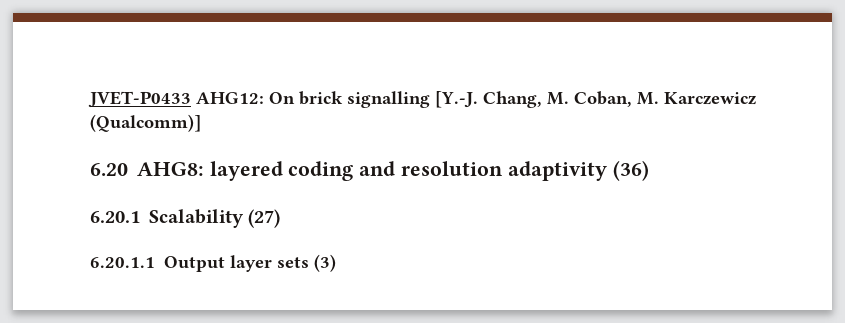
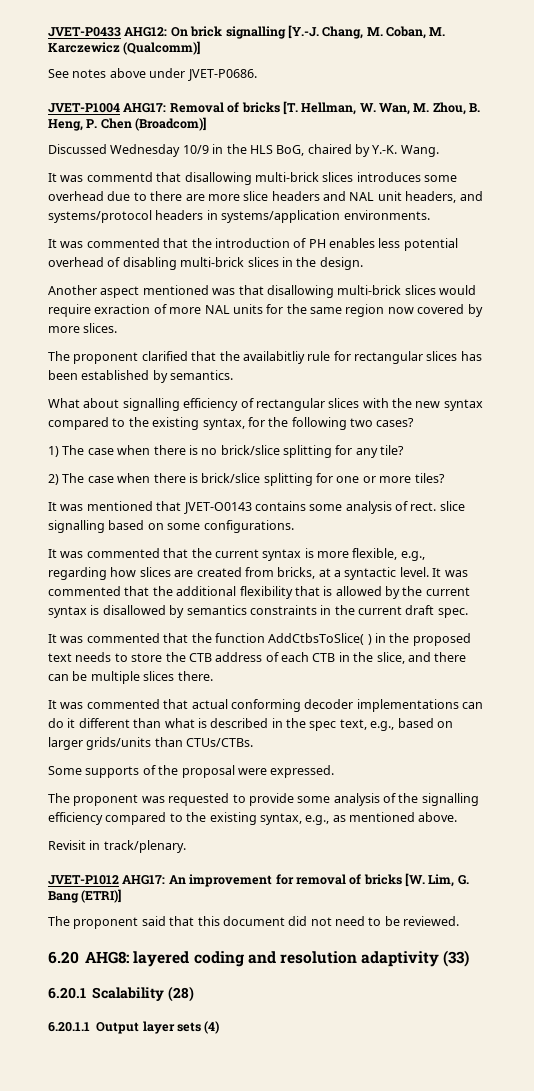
(201, 123) none -> [48,68,257,81] [48,101,481,115] [48,117,207,131] [48,144,439,157] [48,172,457,185] [48,191,483,203] [48,210,430,223] [48,238,458,251] [48,257,363,270] [48,285,476,298] [48,304,483,317] [48,323,118,333] [48,351,482,364] [48,370,234,383] [48,398,483,411] [48,417,415,430] [48,445,405,458] [48,473,445,486] [48,501,465,514] [48,520,294,533] [48,548,425,561] [48,567,468,580] [48,586,470,599] [48,605,468,618] [48,633,471,646] [48,652,467,664] [48,671,213,684] [48,699,483,712] [48,718,453,731] [48,737,254,750] [48,765,335,778] [48,793,479,806] [48,812,458,825] [48,840,186,853] [48,873,469,887] [48,889,122,903] [48,916,460,929] // See notes above under JVET-P0686. // JVET-P1004 AHG17: Removal of bricks [T. Hellman, W. Wan, M. Zhou, B. Heng, P. Chen (Broadcom)] // Discussed Wednesday 10/9 in the HLS BoG, chaired by Y.-K. Wang. // It was commentd that disallowing multi-brick slices introduces some overhead due to there are more slice headers and NAL unit headers, and systems/protocol headers in systems/application environments. // It was commented that the introduction of PH enables less potential overhead of disabling multi-brick slices in the design. // Another aspect mentioned was that disallowing multi-brick slices would require exraction of more NAL units for the same region now covered by more slices. // The proponent clarified that the availabitliy rule for rectangular slices has been established by semantics. // What about signalling efficiency of rectangular slices with the new syntax compared to the existing syntax, for the following two cases? // 1) The case when there is no brick/slice splitting for any tile? // 2) The case when there is brick/slice splitting for one or more tiles? // It was mentioned that JVET-O0143 contains some analysis of rect. slice signalling based on some configurations. // It was commented that the current syntax is more flexible, e.g., regarding how slices are created from bricks, at a syntactic level. It was commented that the additional flexibility that is allowed by the current syntax is disallowed by semantics constraints in the current draft spec. // It was commented that the function AddCtbsToSlice( ) in the proposed text needs to store the CTB address of each CTB in the slice, and there can be multiple slices there. // It was commented that actual conforming decoder implementations can do it different than what is described in the spec text, e.g., based on larger grids/units than CTUs/CTBs. // Some supports of the proposal were expressed. // The proponent was requested to provide some analysis of the signalling efficiency compared to the existing syntax, e.g., as mentioned above. // Revisit in track/plenary. // JVET-P1012 AHG17: An improvement for removal of bricks [W. Lim, G. Bang (ETRI)] // The proponent said that this document did not need to be reviewed.
[612,160,649,181] (36) -> [443,950,470,967] (33)
[248,209,281,228] (27) -> [168,986,195,1002] (28)
[313,254,336,272] (3) -> [204,1021,220,1034] (4)

